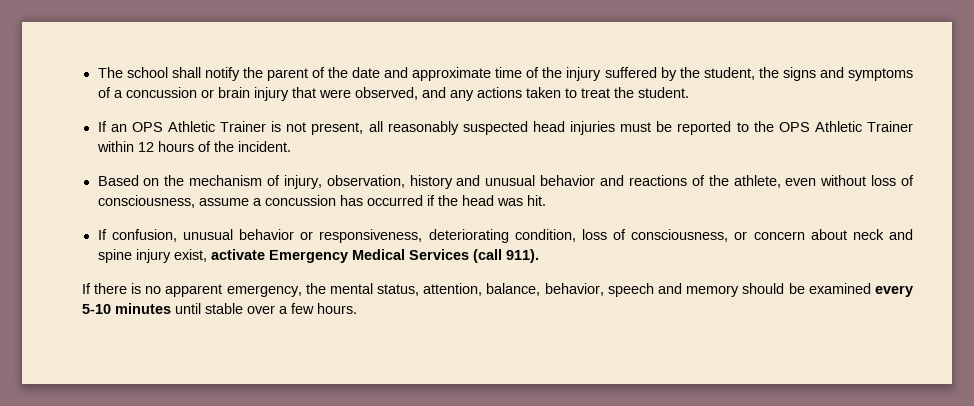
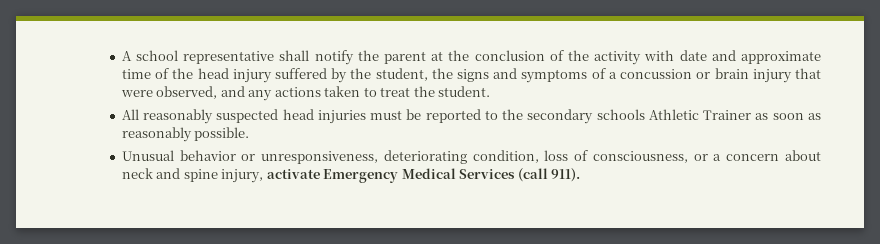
[97,67,168,78] The school -> [121,50,275,64] A school representative
[311,67,348,78] of the -> [431,50,675,65] at the conclusion of the activity with
(563, 72) none -> [197,68,229,79] head
[97,121,383,135] If an OPS Athletic Trainer is not present, all -> [121,109,139,120] All
[778,121,913,132] [96,141,291,152] [97,175,915,189] [97,195,546,208] [97,229,233,242] OPS Athletic Trainer within 12 hours of the incident. // Based on the mechanism of injury, observation, history and unusual behavior and reactions of the athlete, even without loss of consciousness, assume a concussion has occurred if the head was hit. // If confusion, unusual -> [527,109,822,124] [121,127,250,142] [121,150,174,161] secondary schools Athletic Trainer as soon as reasonably possible. // Unusual
[319,229,423,243] responsiveness, -> [261,151,379,164] unresponsiveness,
(748, 235) none -> [713,154,722,161] a
[135,249,207,263] injury exist, -> [221,169,264,183] injury,
[81,283,914,297] [81,303,357,314] // If there is no apparent emergency, the mental status, attention, balance, behavior, speech and memory should be examined every 5-10 minutes until stable over a few hours. -> (581, 175) none

